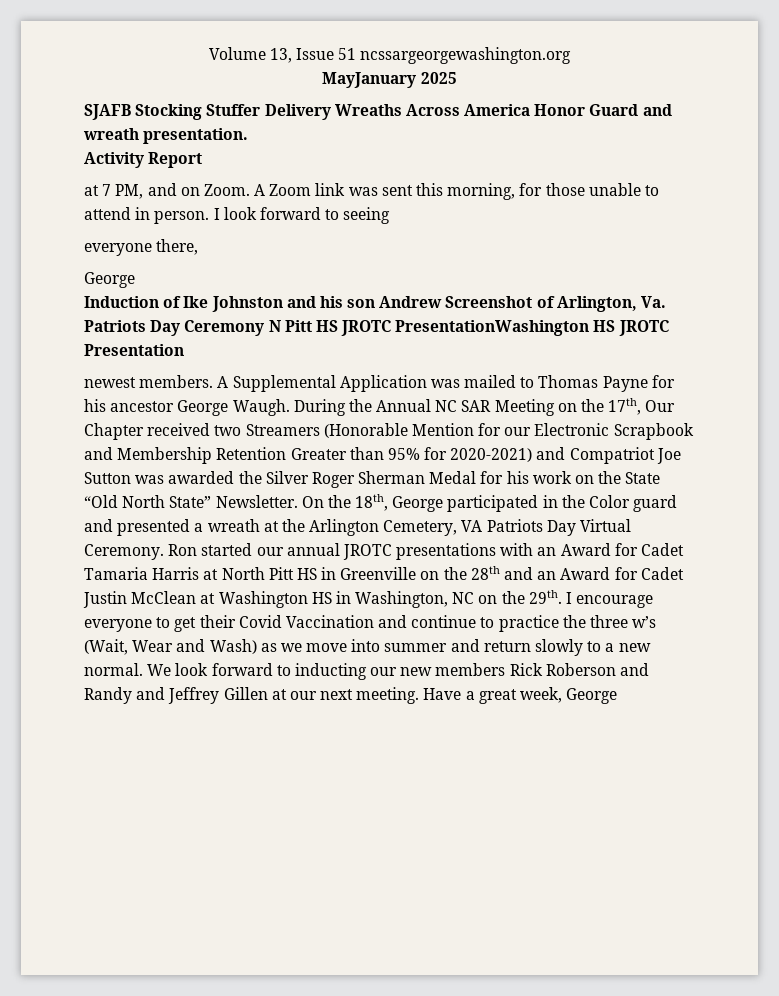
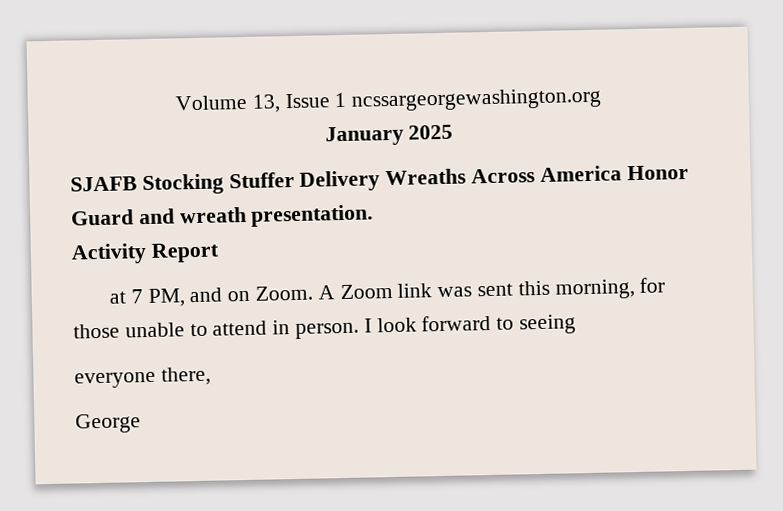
[338,48,357,60] 51 -> [334,92,347,108] 1
[322,72,417,88] MayJanuary -> [324,125,404,147] January
[84,296,667,312] [84,320,669,336] [84,344,184,356] [84,375,675,392] [84,398,676,416] [84,423,694,440] [84,447,681,464] [84,471,661,488] [84,494,678,512] [84,519,632,536] [84,543,685,560] [84,566,684,580] [83,590,654,608] [84,615,657,632] [84,639,651,656] [84,663,650,680] [84,687,618,704] // Induction of Ike Johnston and his son Andrew Screenshot of Arlington, Va. Patriots Day Ceremony N Pitt HS JROTC PresentationWashington HS JROTC Presentation // newest members. A Supplemental Application was mailed to Thomas Payne for his ancestor George Waugh. During the Annual NC SAR Meeting on the 17th, Our Chapter received two Streamers (Honorable Mention for our Electronic Scrapbook and Membership Retention Greater than 95% for 2020-2021) and Compatriot Joe Sutton was awarded the Silver Roger Sherman Medal for his work on the State “Old North State” Newsletter. On the 18th, George participated in the Color guard and presented a wreath at the Arlington Cemetery, VA Patriots Day Virtual Ceremony. Ron started our annual JROTC presentations with an Award for Cadet Tamaria Harris at North Pitt HS in Greenville on the 28th and an Award for Cadet Justin McClean at Washington HS in Washington, NC on the 29th. I encourage everyone to get their Covid Vaccination and continue to practice the three w’s (Wait, Wear and Wash) as we move into summer and return slowly to a new normal. We look forward to inducting our new members Rick Roberson and Randy and Jeffrey Gillen at our next meeting. Have a great week, George -> (141, 423) none

